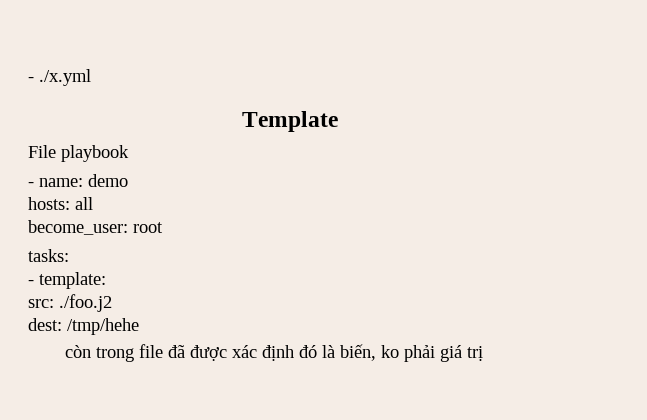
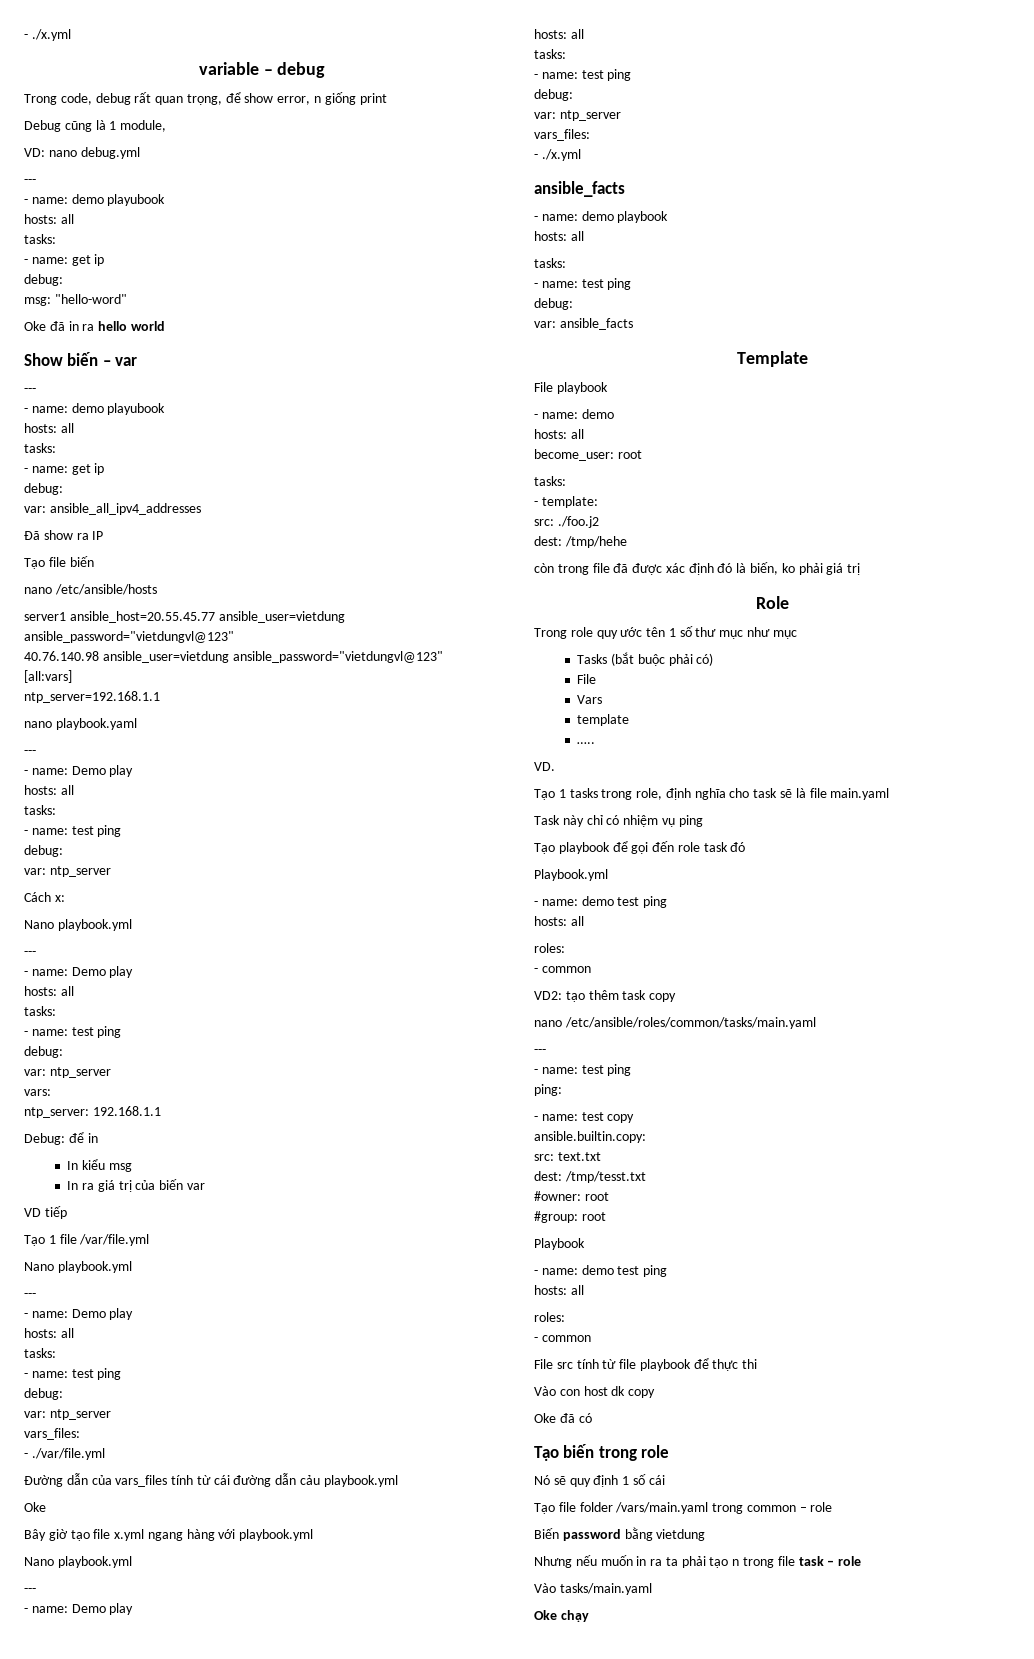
[28,69,91,86] - ./x.yml -> [24,29,71,41] [198,62,326,78] [24,92,387,105] [24,120,167,132] [24,147,140,159] [24,179,36,184] [24,194,166,206] [24,214,74,224] [24,234,56,244] [24,254,105,266] [24,274,63,286] [24,294,127,306] [24,321,165,331] [24,352,138,366] [24,388,36,393] [24,403,166,415] [24,423,74,433] [24,443,56,453] [24,463,105,475] [24,483,63,495] [24,503,201,515] [24,530,104,540] [24,556,94,569] [24,584,157,595] [24,611,345,623] [24,631,234,643] [24,651,443,663] [24,670,72,683] [24,691,160,703] [24,718,137,730] [24,750,36,755] [24,765,134,777] [24,785,74,795] [24,805,56,815] [24,825,122,837] [24,845,63,857] [24,866,111,877] [24,892,65,902] [24,919,132,931] [24,951,36,956] [24,966,134,978] [24,986,74,996] [24,1006,56,1016] [24,1026,122,1038] [24,1046,63,1058] [24,1067,111,1078] [24,1089,51,1096] [24,1106,161,1118] [24,1132,98,1145] [67,1159,132,1172] [67,1179,205,1192] [24,1206,67,1219] [24,1234,150,1246] [24,1261,132,1273] [24,1293,36,1298] [24,1308,134,1320] [24,1328,74,1338] [24,1348,56,1358] [24,1368,122,1380] [24,1388,63,1400] [24,1409,111,1420] [24,1428,80,1440] [24,1448,105,1460] [24,1473,398,1487] [24,1502,46,1512] [24,1529,314,1541] [24,1556,132,1568] [24,1588,36,1593] [24,1603,134,1615] [534,29,584,39] [534,49,566,59] [534,69,632,81] [534,89,573,101] [534,110,621,121] [534,129,590,141] [534,149,581,161] [534,181,625,197] [534,211,669,223] [534,231,584,241] [534,258,566,268] [534,278,632,290] [534,298,573,310] [534,318,633,330] - ./x.yml // variable – debug // Trong code, debug rất quan trọng, để show error, n giống print // Debug cũng là 1 module, // VD: nano debug.yml // --- // - name: demo playubook // hosts: all // tasks: // - name: get ip // debug: // msg: "hello-word" // Oke đã in ra hello world // Show biến – var // --- // - name: demo playubook // hosts: all // tasks: // - name: get ip // debug: // var: ansible_all_ipv4_addresses // Đã show ra IP // Tạo file biến // nano /etc/ansible/hosts // server1 ansible_host=20.55.45.77 ansible_user=vietdung ansible_password="vietdungvl@123" // 40.76.140.98 ansible_user=vietdung ansible_password="vietdungvl@123" // [all:vars] // ntp_server=192.168.1.1 // nano playbook.yaml // --- // - name: Demo play // hosts: all // tasks: // - name: test ping // debug: // var: ntp_server // Cách x: // Nano playbook.yml // --- // - name: Demo play // hosts: all // tasks: // - name: test ping // debug: // var: ntp_server // vars: // ntp_server: 192.168.1.1 // Debug: để in // In kiểu msg // In ra giá trị của biến var // VD tiếp // Tạo 1 file /var/file.yml // Nano playbook.yml // --- // - name: Demo play // hosts: all // tasks: // - name: test ping // debug: // var: ntp_server // vars_files: // - ./var/file.yml // Đường dẫn của vars_files tính từ cái đường dẫn cảu playbook.yml // Oke // Bây giờ tạo file x.yml ngang hàng với playbook.yml // Nano playbook.yml // --- // - name: Demo play // hosts: all // tasks: // - name: test ping // debug: // var: ntp_server // vars_files: // - ./x.yml // ansible_facts // - name: demo playbook // hosts: all // tasks: // - name: test ping // debug: // var: ansible_facts
(483, 353) none -> [755,596,789,609] [534,626,797,639] [577,652,714,666] [577,674,597,684] [577,695,603,704] [577,714,630,726] [577,742,596,744] [534,762,555,771] [534,788,890,800] [534,815,703,827] [534,841,746,854] [534,869,608,881] [534,896,668,908] [534,916,584,926] [534,943,565,953] [534,966,591,973] [534,990,677,1002] [534,1017,816,1029] [534,1049,546,1054] [534,1064,632,1076] [534,1084,562,1096] [534,1112,635,1123] [534,1131,646,1143] [534,1152,601,1161] [534,1171,646,1183] [534,1191,609,1201] [534,1211,606,1223] [534,1238,585,1250] [534,1265,668,1277] [534,1285,584,1295] [534,1312,565,1322] [534,1335,591,1342] [534,1358,758,1371] [534,1386,656,1398] [534,1413,592,1423] [534,1444,670,1461] [534,1474,665,1487] [534,1502,833,1514] [534,1527,706,1541] [534,1555,862,1568] [534,1583,652,1595] [534,1610,589,1622] // Role // Trong role quy ước tên 1 số thư mục như mục // Tasks (bắt buộc phải có) // File // Vars // template // ….. // VD. // Tạo 1 tasks trong role, định nghĩa cho task sẽ là file main.yaml // Task này chỉ có nhiệm vụ ping // Tạo playbook để gọi đến role task đó // Playbook.yml // - name: demo test ping // hosts: all // roles: // - common // VD2: tạo thêm task copy // nano /etc/ansible/roles/common/tasks/main.yaml // --- // - name: test ping // ping: // - name: test copy // ansible.builtin.copy: // src: text.txt // dest: /tmp/tesst.txt // #owner: root // #group: root // Playbook // - name: demo test ping // hosts: all // roles: // - common // File src tính từ file playbook để thực thi // Vào con host dk copy // Oke đã có // Tạo biến trong role // Nó sẽ quy định 1 số cái // Tạo file folder /vars/main.yaml trong common – role // Biến password bằng vietdung // Nhưng nếu muốn in ra ta phải tạo n trong file task – role // Vào tasks/main.yaml // Oke chạy

